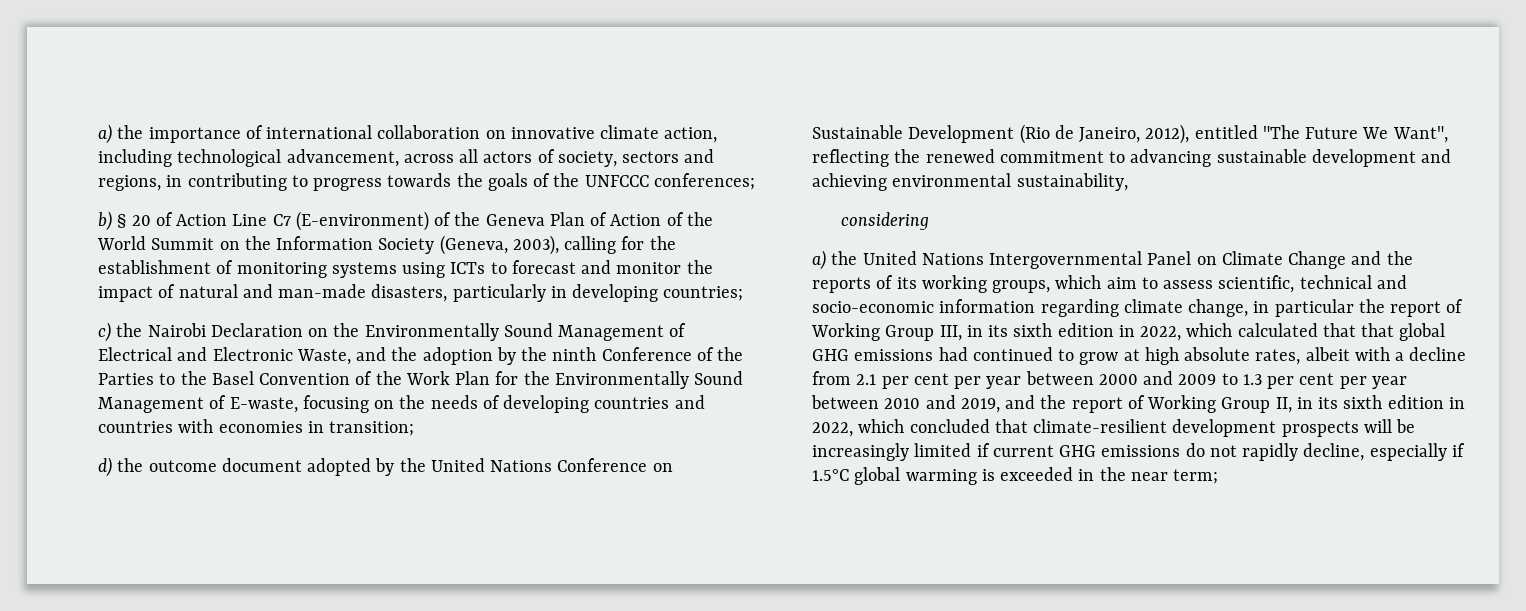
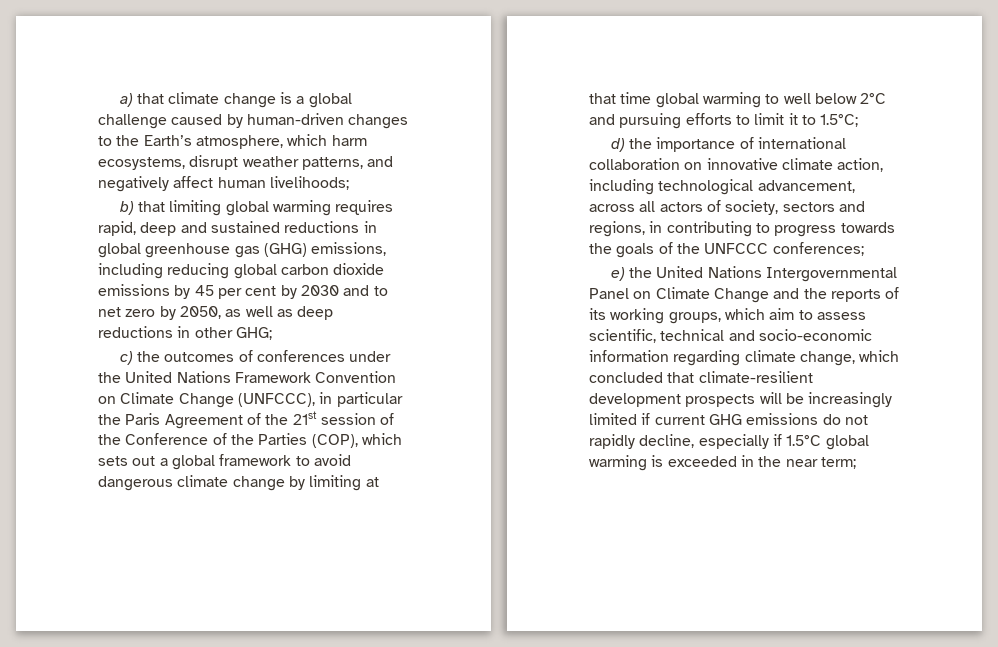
[98,124,112,144] a) -> [119,92,352,108] [98,113,409,129] [98,134,367,149] [98,155,394,170] [98,176,349,192] [119,200,394,216] [98,221,377,236] [98,242,387,258] [98,263,385,279] [98,284,388,299] [98,306,334,320] [98,326,272,340] [119,350,392,365] [98,371,397,383] [98,392,403,408] [98,411,395,429] [98,433,402,448] [98,454,351,470] [98,475,379,491] [589,92,887,108] [589,113,859,129] [610,138,625,152] a) that climate change is a global challenge caused by human-driven changes to the Earth’s atmosphere, which harm ecosystems, disrupt weather patterns, and negatively affect human livelihoods; // b) that limiting global warming requires rapid, deep and sustained reductions in global greenhouse gas (GHG) emissions, including reducing global carbon dioxide emissions by 45 per cent by 2030 and to net zero by 2050, as well as deep reductions in other GHG; // c) the outcomes of conferences under the United Nations Framework Convention on Climate Change (UNFCCC), in particular the Paris Agreement of the 21st session of the Conference of the Parties (COP), which sets out a global framework to avoid dangerous climate change by limiting at that time global warming to well below 2°C and pursuing efforts to limit it to 1.5°C; // d)
[98,211,713,231] [97,235,676,255] [98,260,713,278] [98,284,744,302] [98,322,687,342] [98,347,744,365] [98,371,744,389] [98,395,705,413] [98,419,415,436] [98,457,673,477] [812,124,1448,144] [812,149,1452,167] [812,173,1128,191] [841,212,930,230] [812,250,826,270] b) § 20 of Action Line C7 (E-environment) of the Geneva Plan of Action of the World Summit on the Information Society (Geneva, 2003), calling for the establishment of monitoring systems using ICTs to forecast and monitor the impact of natural and man-made disasters, particularly in developing countries; // c) the Nairobi Declaration on the Environmentally Sound Management of Electrical and Electronic Waste, and the adoption by the ninth Conference of the Parties to the Basel Convention of the Work Plan for the Environmentally Sound Management of E-waste, focusing on the needs of developing countries and countries with economies in transition; // d) the outcome document adopted by the United Nations Conference on Sustainable Development (Rio de Janeiro, 2012), entitled "The Future We Want", reflecting the renewed commitment to advancing sustainable development and achieving environmental sustainability, // considering // a) -> [610,267,625,281] e)
[1253,299,1464,317] [811,323,1446,341] [812,347,1467,365] [812,371,1407,389] [811,395,1465,413] [812,422,853,437] in particular the report of Working Group III, in its sixth edition in 2022, which calculated that that global GHG emissions had continued to grow at high absolute rates, albeit with a decline from 2.1 per cent per year between 2000 and 2009 to 1.3 per cent per year between 2010 and 2019, and the report of Working Group II, in its sixth edition in 2022, -> (855, 358) none

